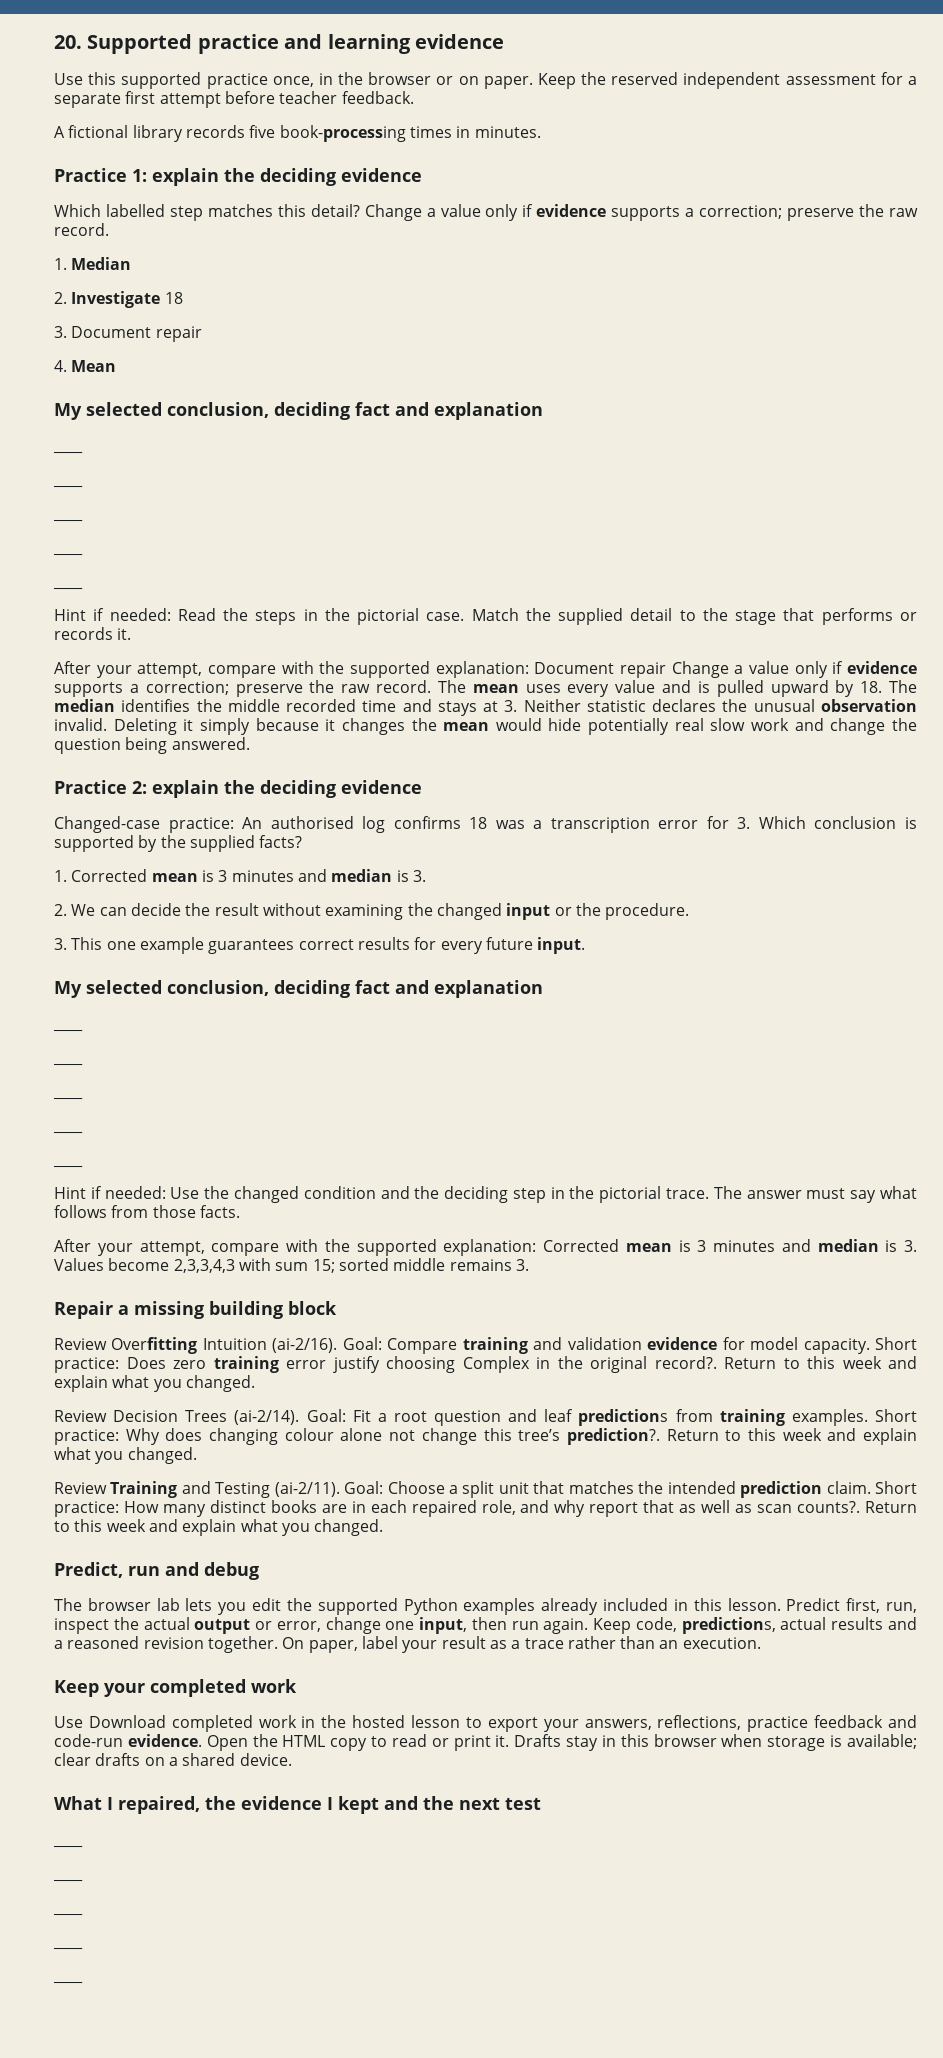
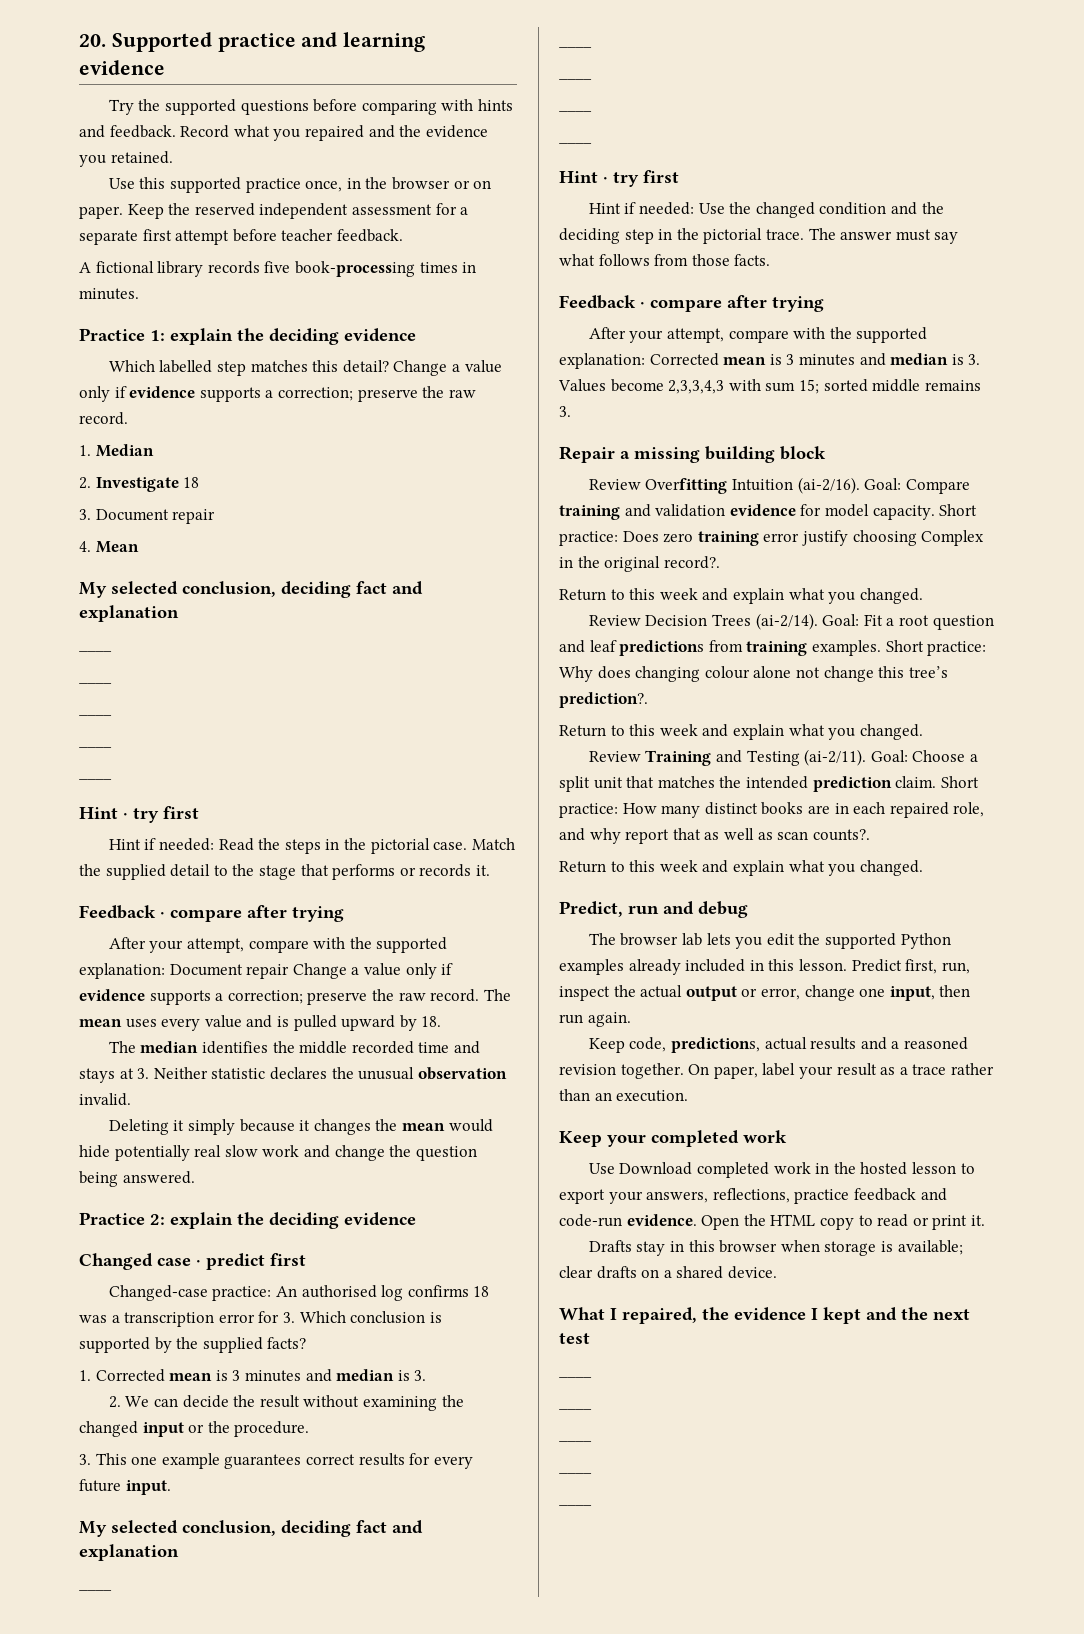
(504, 41) none -> [108,99,514,115] [79,125,488,141] [79,151,173,167] // Try the supported questions before comparing with hints and feedback. Record what you repaired and the evidence you retained.
(83, 588) none -> [79,806,199,823] // Hint · try first
(132, 634) none -> [79,905,344,922] // Feedback · compare after trying
(883, 687) none -> (442, 1021) //
(107, 724) none -> (131, 1099) //
(422, 787) none -> [79,1253,306,1270] // Changed case · predict first
(83, 1166) none -> [559,170,679,187] // Hint · try first
(240, 1211) none -> [559,295,824,312] // Feedback · compare after trying
(717, 1362) none -> (720, 562) //
(660, 1436) none -> (648, 700) //
(861, 1507) none -> (870, 835) //
(589, 1626) none -> (631, 1019) //
(510, 1741) none -> (985, 1220) //

